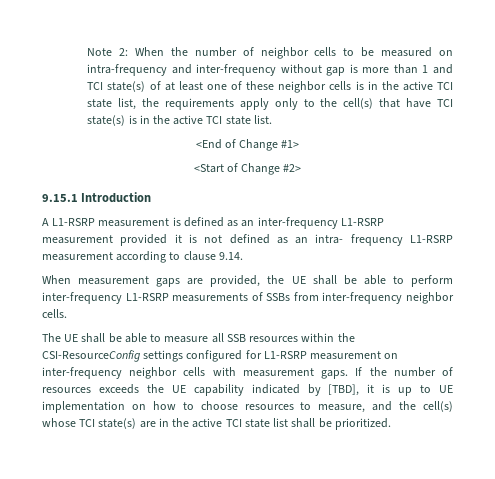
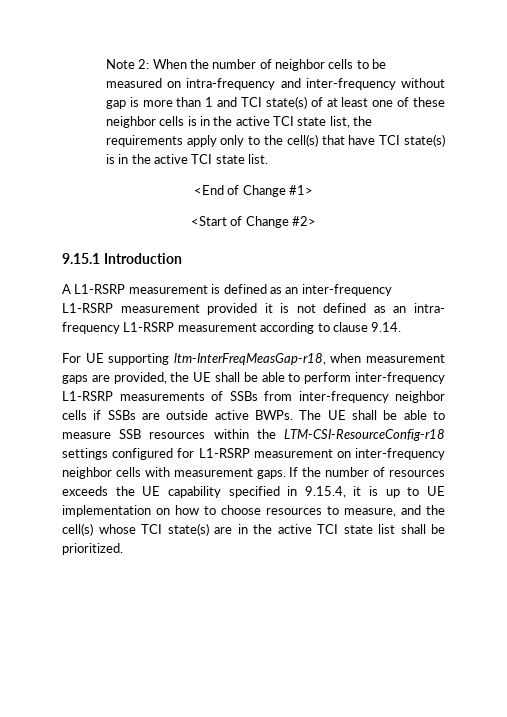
[42,275,71,284] When -> [62,353,362,365] For UE supporting ltm-InterFreqMeasGap-r18, when
[42,309,67,318] cells. // -> [62,410,293,420] cells if SSBs are outside active BWPs.
[211,333,224,343] all -> (111, 435) none
[42,350,140,362] CSI-ResourceConfig -> [284,429,445,441] LTM-CSI-ResourceConfig-r18
[251,384,360,396] indicated by [TBD], -> [228,486,346,498] specified in 9.15.4,

